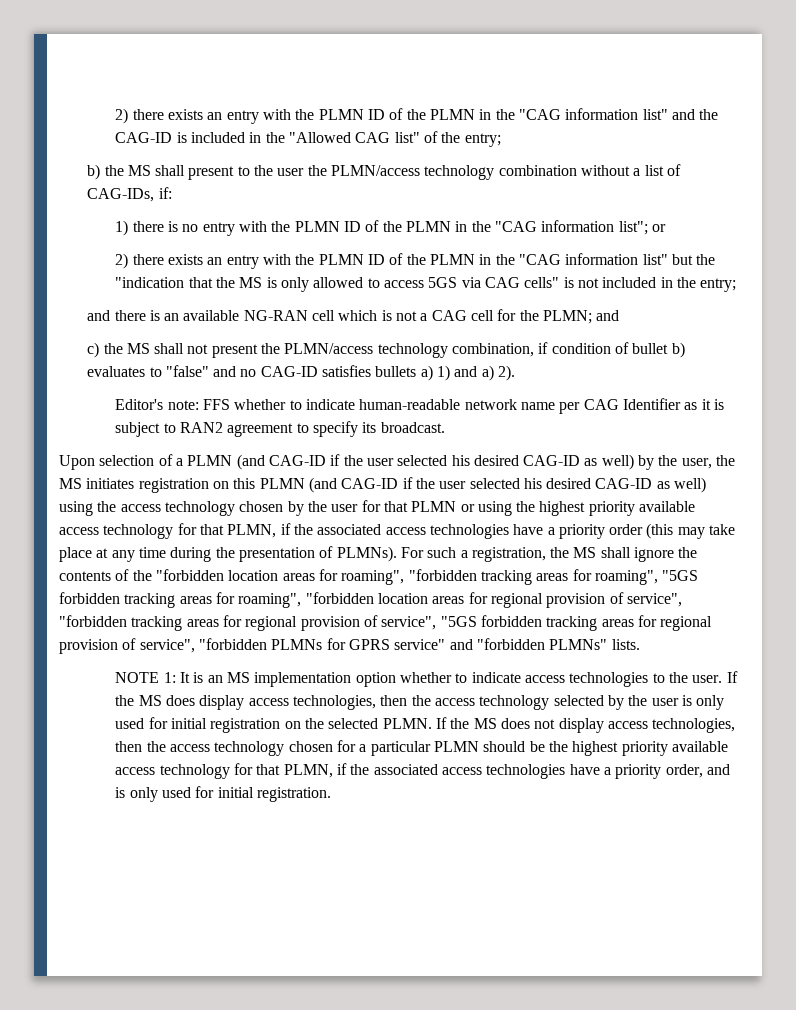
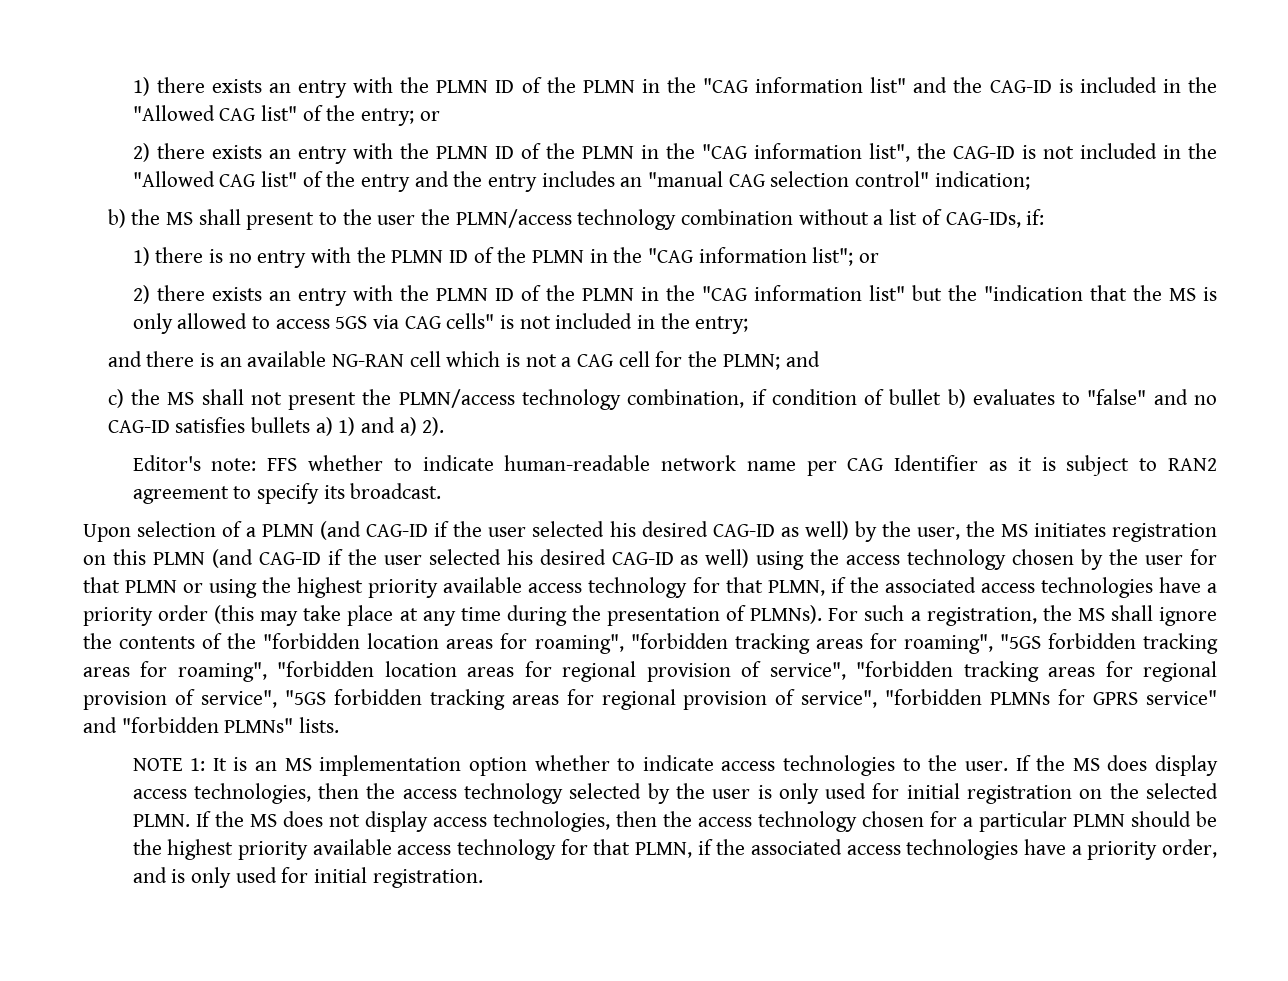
[115,108,129,124] 2) -> [132,77,150,96] 1)
(501, 140) none -> [419,111,440,121] [132,143,1218,164] [132,171,1030,192] or // 2) there exists an entry with the PLMN ID of the PLMN in the "CAG information list", the CAG-ID is not included in the "Allowed CAG list" of the entry and the entry includes an "manual CAG selection control" indication;

